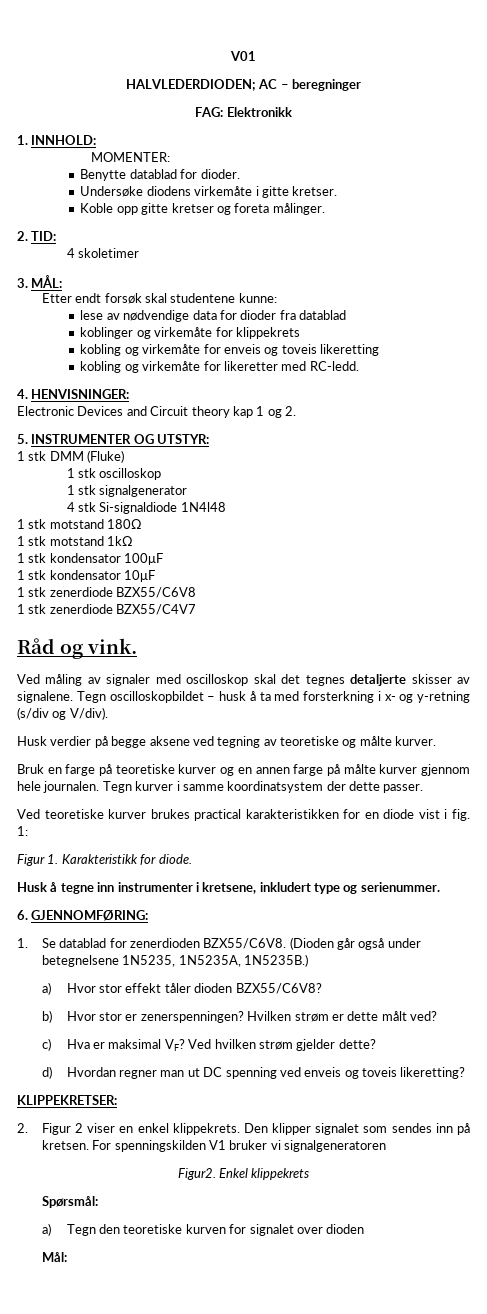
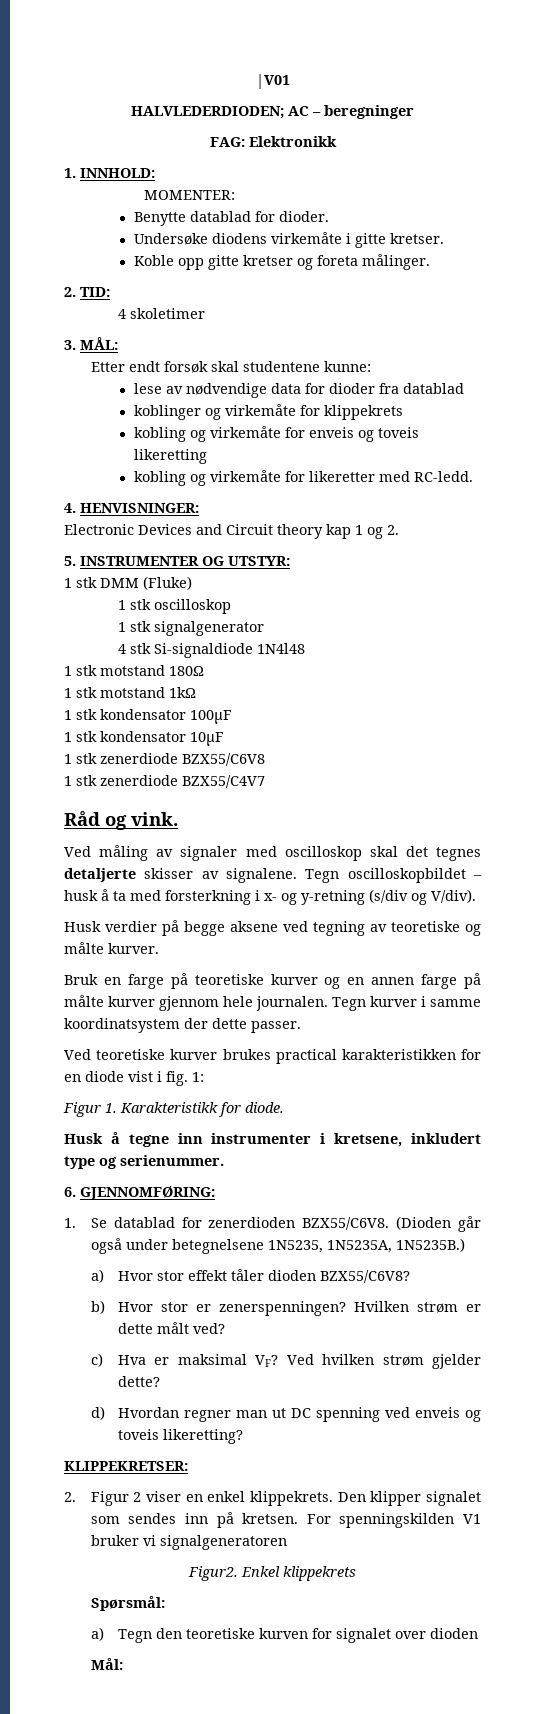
[230,51,256,61] V01 -> [255,74,290,89] |V01

